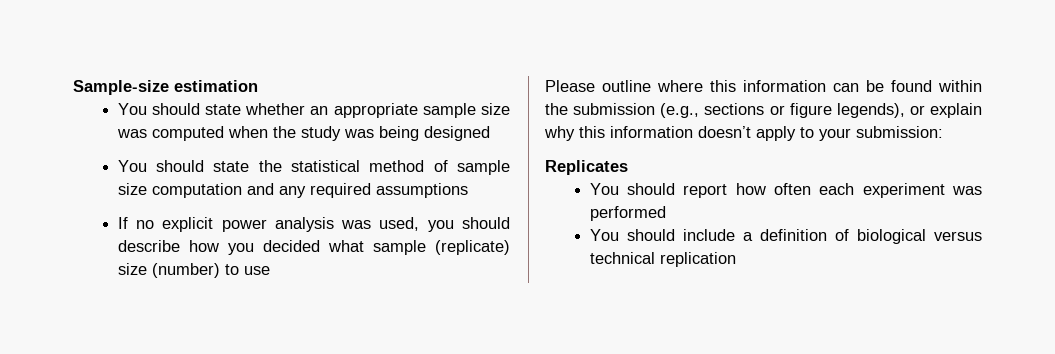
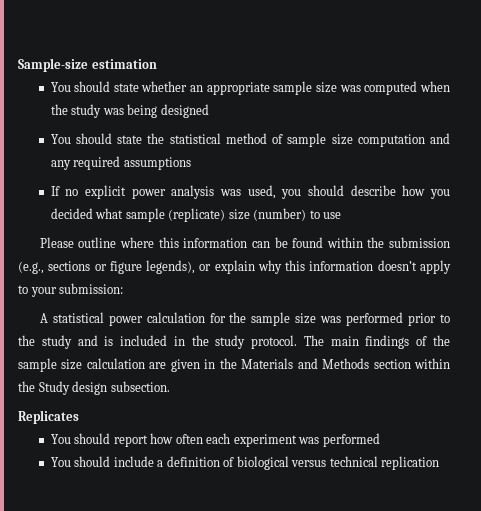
(943, 132) none -> [39,312,450,326] [18,335,451,349] [18,358,450,372] [18,381,170,395] // A statistical power calculation for the sample size was performed prior to the study and is included in the study protocol. The main findings of the sample size calculation are given in the Materials and Methods section within the Study design subsection.

